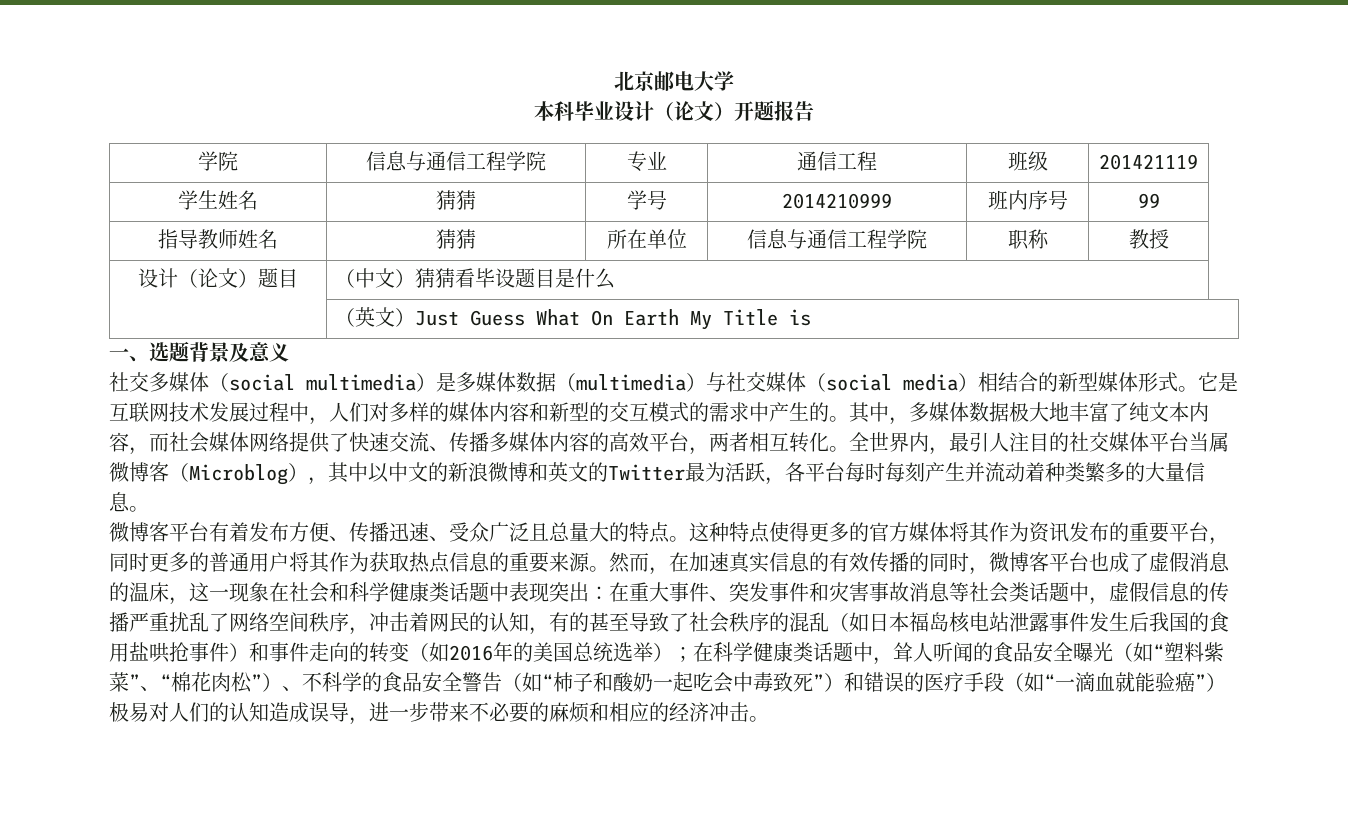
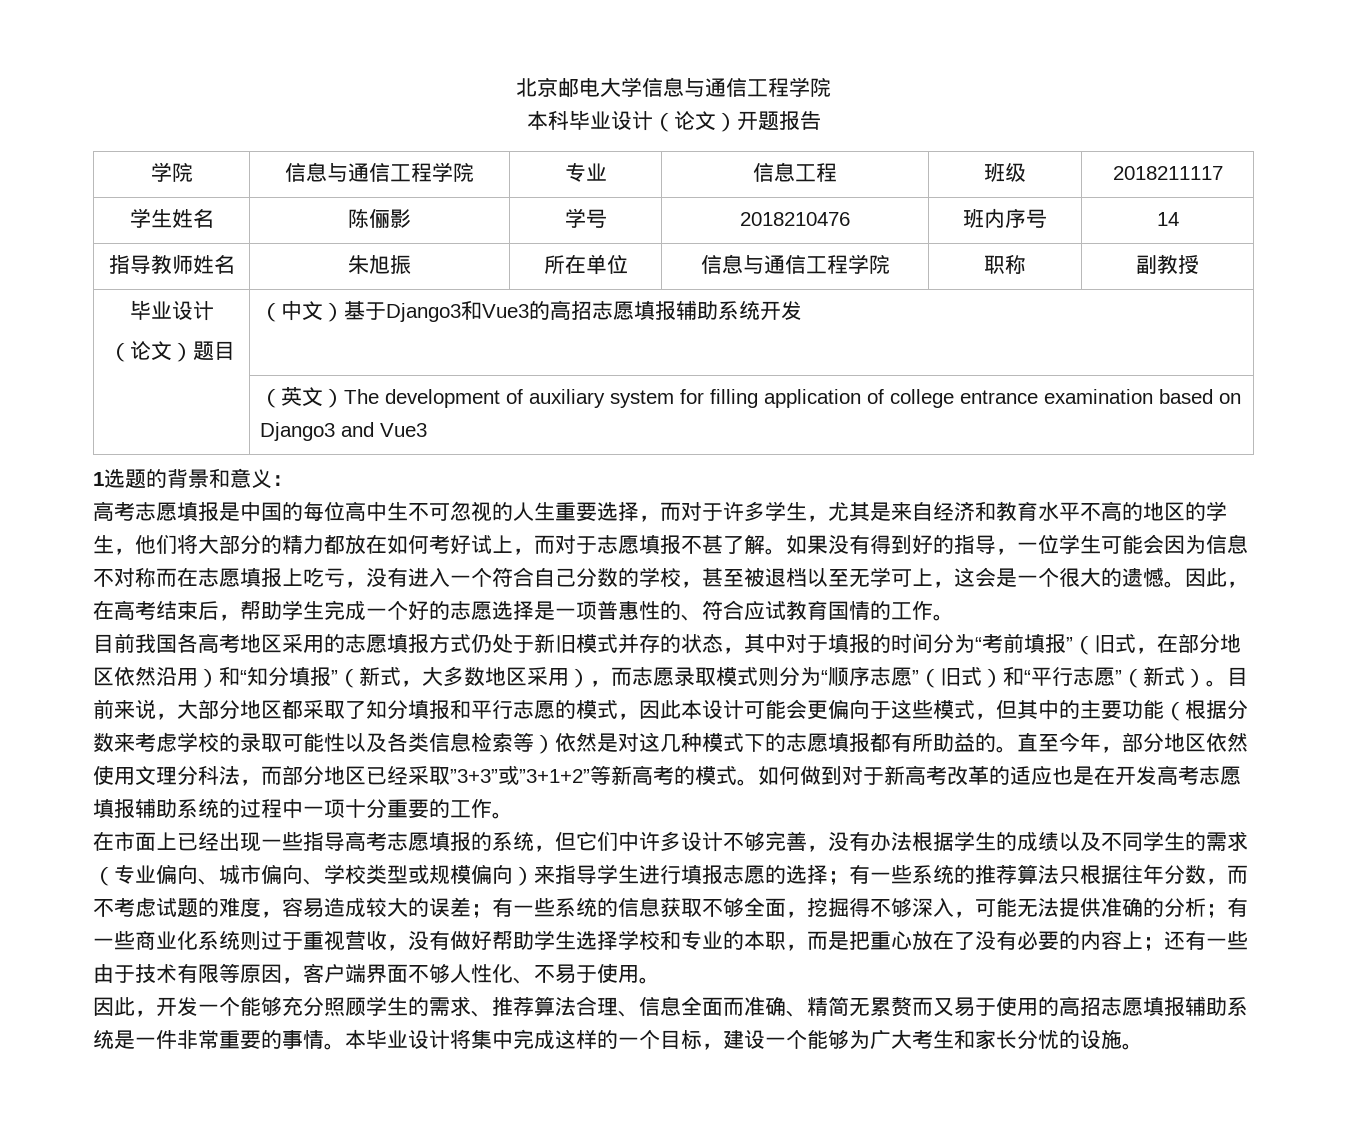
(734, 81) none -> [642,77,831,97] 信息与通信工程学院
[797,151,837,171] 通信 -> [753,162,795,182] 信息
[1099,154,1198,170] 201421119 -> [1112,166,1223,180] 2018211117
[436,190,476,210] 猜猜 -> [348,209,411,228] 陈俪影
[782,193,892,209] 2014210999 -> [740,212,850,226] 2018210476
[1137,193,1160,208] 99 -> [1156,212,1179,226] 14
[436,229,476,249] 猜猜 -> [348,255,411,274] 朱旭振
(1049, 239) none -> [1136,255,1157,274] 副
[138,268,178,288] 设计 -> [129,300,214,321] 毕业设计 //
[415,268,616,289] [335,307,812,330] [109,341,289,363] [109,372,1238,392] [109,402,1209,425] [109,432,1229,455] [109,462,1205,485] [109,492,149,512] [109,522,1229,545] [109,552,1230,575] [109,582,1229,605] [109,612,1229,635] [109,642,1224,665] [109,672,1226,693] [109,702,749,725] 猜猜看毕设题目是什么 // | （英文）Just Guess What On Earth My Title is // 一、选题背景及意义 // 社交多媒体（social multimedia）是多媒体数据（multimedia）与社交媒体（social media）相结合的新型媒体形式。它是互联网技术发展过程中，人们对多样的媒体内容和新型的交互模式的需求中产生的。其中，多媒体数据极大地丰富了纯文本内容，而社会媒体网络提供了快速交流、传播多媒体内容的高效平台，两者相互转化。全世界内，最引人注目的社交媒体平台当属微博客（Microblog），其中以中文的新浪微博和英文的Twitter最为活跃，各平台每时每刻产生并流动着种类繁多的大量信息。 // 微博客平台有着发布方便、传播迅速、受众广泛且总量大的特点。这种特点使得更多的官方媒体将其作为资讯发布的重要平台，同时更多的普通用户将其作为获取热点信息的重要来源。然而，在加速真实信息的有效传播的同时，微博客平台也成了虚假消息的温床，这一现象在社会和科学健康类话题中表现突出：在重大事件、突发事件和灾害事故消息等社会类话题中，虚假信息的传播严重扰乱了网络空间秩序，冲击着网民的认知，有的甚至导致了社会秩序的混乱（如日本福岛核电站泄露事件发生后我国的食用盐哄抢事件）和事件走向的转变（如2016年的美国总统选举）；在科学健康类话题中，耸人听闻的食品安全曝光（如“塑料紫菜”、“棉花肉松”）、不科学的食品安全警告（如“柿子和酸奶一起吃会中毒致死”）和错误的医疗手段（如“一滴血就能验癌”）极易对人们的认知造成误导，进一步带来不必要的麻烦和相应的经济冲击 -> [343,300,802,322] [259,387,1241,408] [259,422,427,441] [93,468,293,489] [93,501,1227,522] [93,534,1248,555] [93,567,1248,588] [93,600,954,621] [93,633,1241,655] [93,666,1248,688] [93,699,1248,721] [93,732,1248,754] [93,765,1241,786] [93,798,513,819] [93,831,1248,852] [93,864,1248,886] [93,897,1248,918] [93,930,1248,951] [93,963,660,984] [93,996,1248,1017] [93,1029,1122,1050] 基于Django3和Vue3的高招志愿填报辅助系统开发 // | （英文）The development of auxiliary system for filling application of college entrance examination based on Django3 and Vue3 // 1选题的背景和意义： // 高考志愿填报是中国的每位高中生不可忽视的人生重要选择，而对于许多学生，尤其是来自经济和教育水平不高的地区的学生，他们将大部分的精力都放在如何考好试上，而对于志愿填报不甚了解。如果没有得到好的指导，一位学生可能会因为信息不对称而在志愿填报上吃亏，没有进入一个符合自己分数的学校，甚至被退档以至无学可上，这会是一个很大的遗憾。因此，在高考结束后，帮助学生完成一个好的志愿选择是一项普惠性的、符合应试教育国情的工作。 // 目前我国各高考地区采用的志愿填报方式仍处于新旧模式并存的状态，其中对于填报的时间分为“考前填报”（旧式，在部分地区依然沿用）和“知分填报”（新式，大多数地区采用），而志愿录取模式则分为“顺序志愿”（旧式）和“平行志愿”（新式）。目前来说，大部分地区都采取了知分填报和平行志愿的模式，因此本设计可能会更偏向于这些模式，但其中的主要功能（根据分数来考虑学校的录取可能性以及各类信息检索等）依然是对这几种模式下的志愿填报都有所助益的。直至今年，部分地区依然使用文理分科法，而部分地区已经采取”3+3”或”3+1+2”等新高考的模式。如何做到对于新高考改革的适应也是在开发高考志愿填报辅助系统的过程中一项十分重要的工作。 // 在市面上已经出现一些指导高考志愿填报的系统，但它们中许多设计不够完善，没有办法根据学生的成绩以及不同学生的需求（专业偏向、城市偏向、学校类型或规模偏向）来指导学生进行填报志愿的选择；有一些系统的推荐算法只根据往年分数，而不考虑试题的难度，容易造成较大的误差；有一些系统的信息获取不够全面，挖掘得不够深入，可能无法提供准确的分析；有一些商业化系统则过于重视营收，没有做好帮助学生选择学校和专业的本职，而是把重心放在了没有必要的内容上；还有一些由于技术有限等原因，客户端界面不够人性化、不易于使用。 // 因此，开发一个能够充分照顾学生的需求、推荐算法合理、信息全面而准确、精简无累赘而又易于使用的高招志愿填报辅助系统是一件非常重要的事情。本毕业设计将集中完成这样的一个目标，建设一个能够为广大考生和家长分忧的设施

